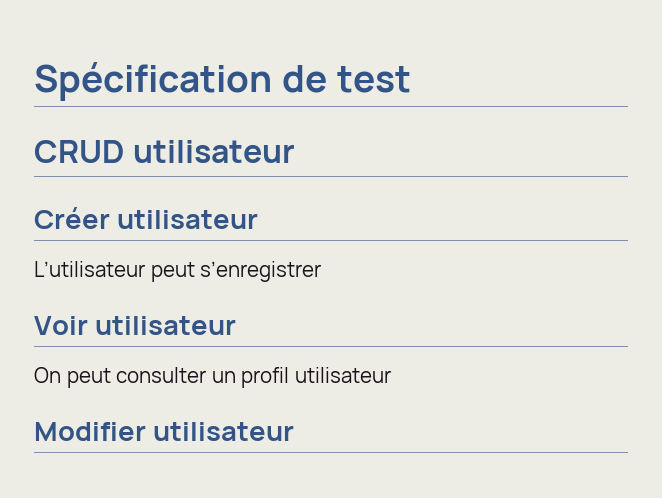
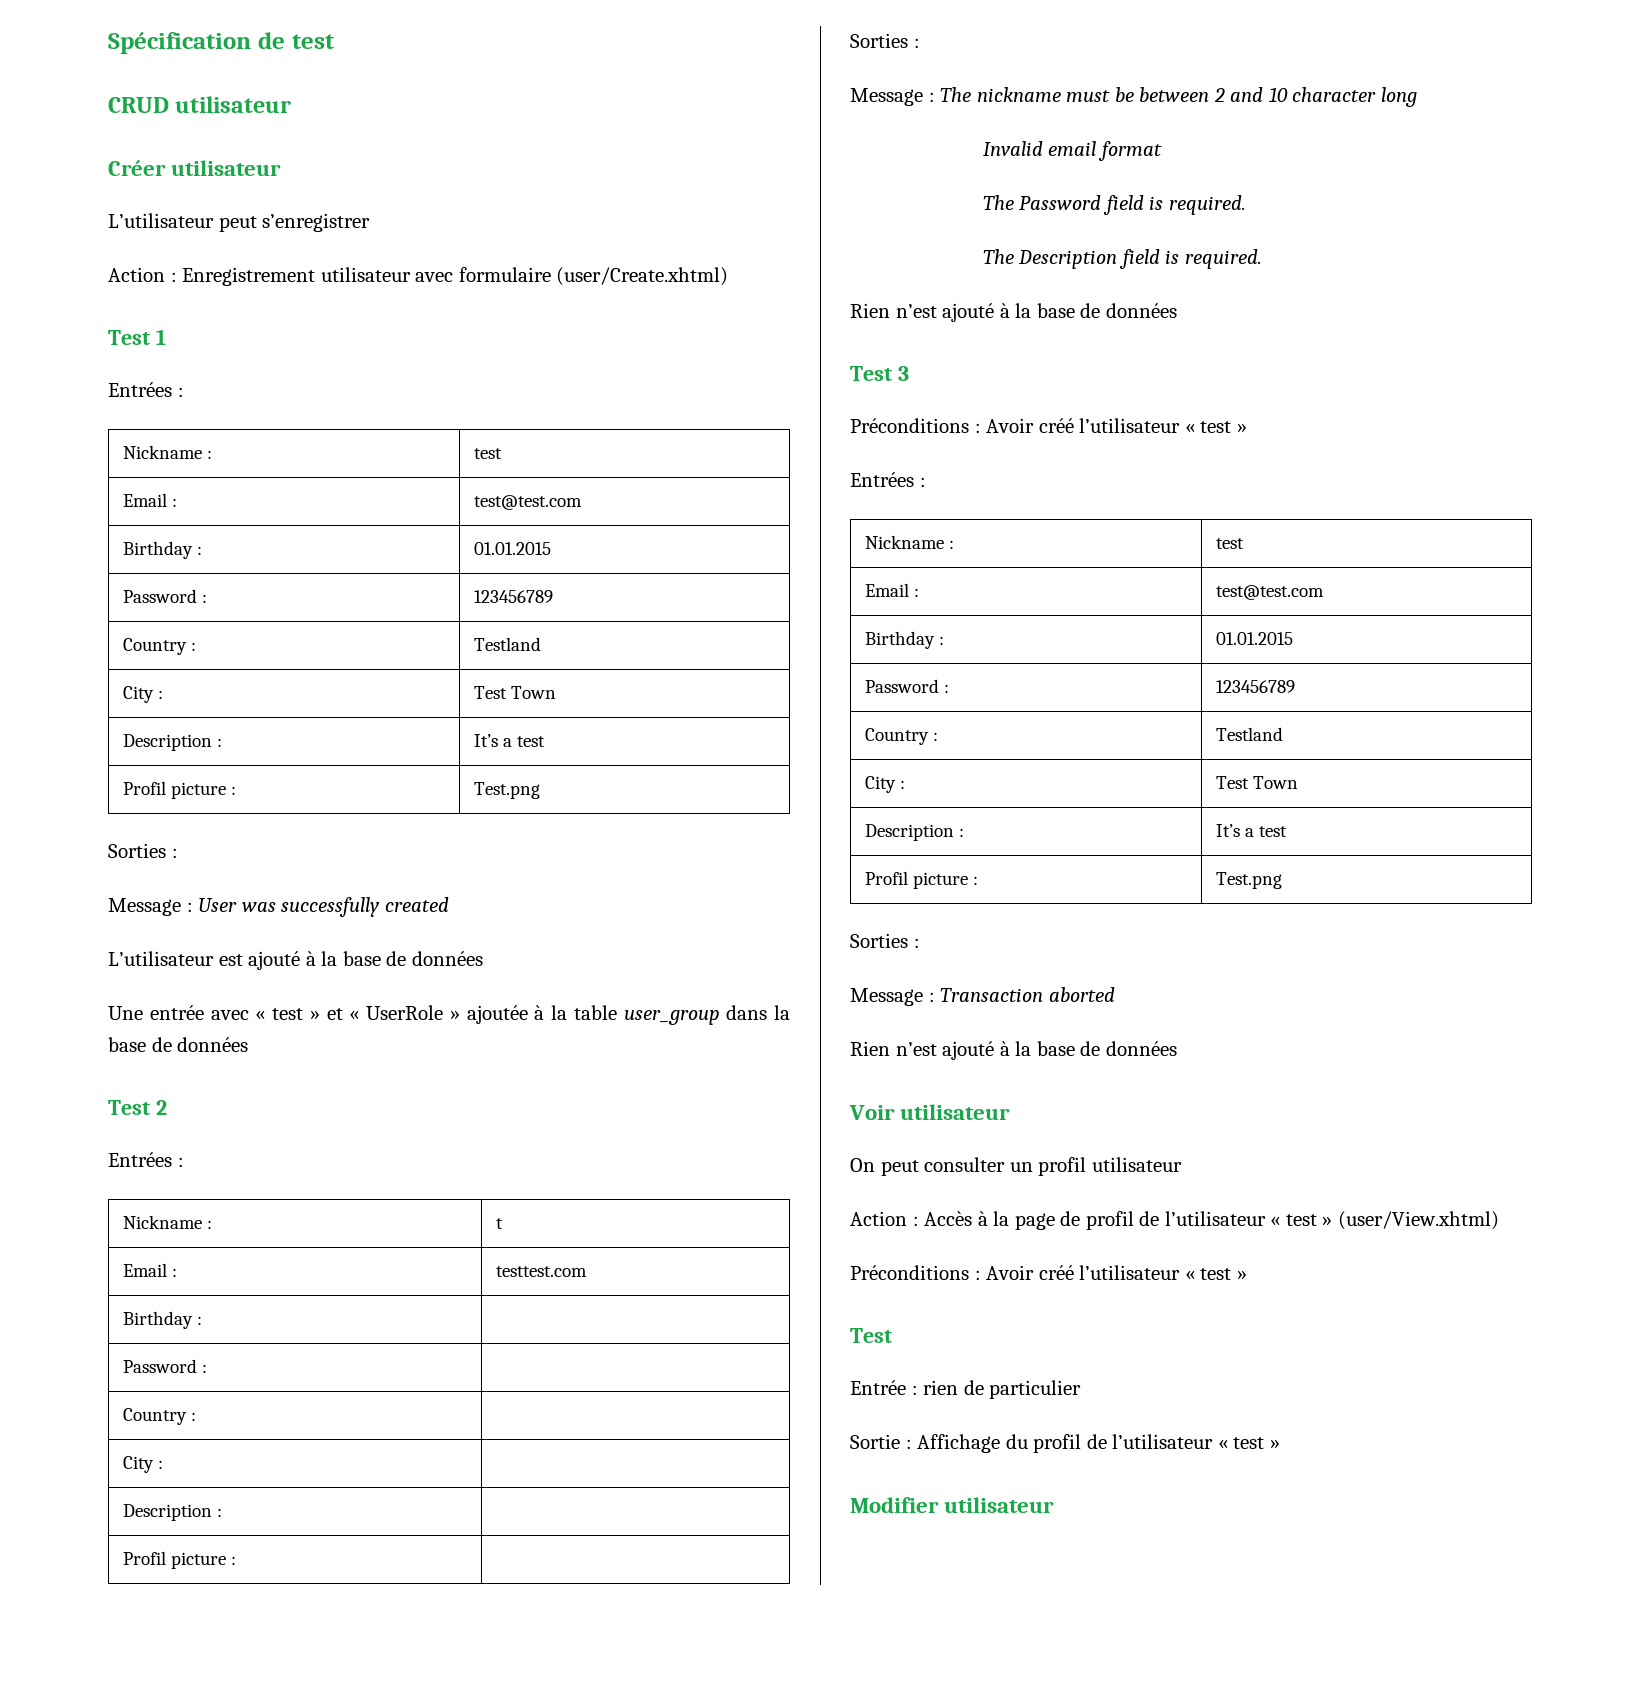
(322, 271) none -> [108,267,729,286] [108,329,166,345] [108,382,184,397] [123,445,213,459] [474,448,503,459] [123,493,178,507] [474,495,583,510] [123,541,203,559] [474,542,552,555] [123,589,208,603] [474,590,554,603] [123,638,197,655] [474,637,542,651] [123,686,164,703] [474,686,557,699] [123,734,223,751] [474,734,545,747] [123,781,236,799] [474,782,541,799] [108,843,178,858] [108,897,449,917] [108,951,483,970] [108,1005,790,1025] [108,1037,249,1052] [108,1100,167,1115] [108,1152,184,1167] [123,1215,213,1229] [496,1218,504,1229] [123,1263,178,1277] [496,1266,588,1277] [123,1311,203,1329] [123,1359,208,1373] [123,1408,197,1425] [123,1456,164,1473] [123,1504,223,1521] [123,1551,236,1569] [850,33,920,48] [850,87,1417,107] [982,141,1162,161] [982,195,1246,215] [982,249,1262,269] [850,303,1177,322] [850,366,909,381] [850,418,1247,433] [850,472,926,487] [865,535,955,549] [1216,538,1245,549] [865,583,920,597] [1216,585,1325,600] [865,631,945,649] [1216,632,1294,645] [865,679,950,693] [1216,680,1296,693] [865,728,939,745] [1216,727,1284,741] [865,776,906,793] [1216,776,1299,789] [865,824,965,841] [1216,824,1287,837] [865,871,978,889] [1216,872,1283,889] [850,933,920,948] [850,987,1115,1006] [850,1041,1177,1060] // Action : Enregistrement utilisateur avec formulaire (user/Create.xhtml) // Test 1 // Entrées : // Nickname : | test // Email : | test@test.com // Birthday : | 01.01.2015 // Password : | 123456789 // Country : | Testland // City : | Test Town // Description : | It’s a test // Profil picture : | Test.png // Sorties : // Message : User was successfully created // L’utilisateur est ajouté à la base de données // Une entrée avec « test » et « UserRole » ajoutée à la table user_group dans la base de données // Test 2 // Entrées : // Nickname : | t // Email : | testtest.com // Birthday : | // Password : | // Country : | // City : | // Description : | // Profil picture : | // Sorties : // Message : The nickname must be between 2 and 10 character long // Invalid email format // The Password field is required. // The Description field is required. // Rien n’est ajouté à la base de données // Test 3 // Préconditions : Avoir créé l’utilisateur « test » // Entrées : // Nickname : | test // Email : | test@test.com // Birthday : | 01.01.2015 // Password : | 123456789 // Country : | Testland // City : | Test Town // Description : | It’s a test // Profil picture : | Test.png // Sorties : // Message : Transaction aborted // Rien n’est ajouté à la base de données
(391, 375) none -> [850,1211,1499,1230] [850,1265,1247,1280] [850,1328,892,1343] [850,1380,1082,1399] [850,1434,1280,1453] // Action : Accès à la page de profil de l’utilisateur « test » (user/View.xhtml) // Préconditions : Avoir créé l’utilisateur « test » // Test // Entrée : rien de particulier // Sortie : Affichage du profil de l’utilisateur « test »

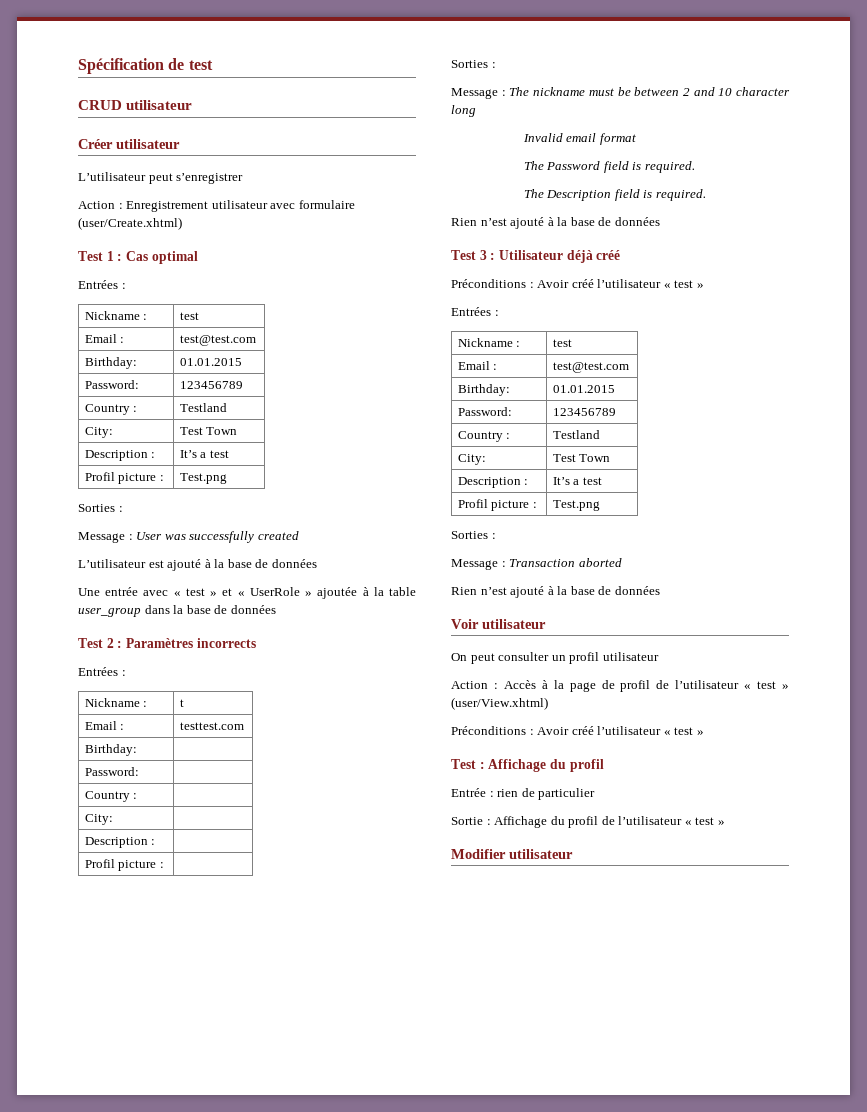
[108,382,184,397] [123,445,213,459] [474,448,503,459] [123,493,178,507] [474,495,583,510] [123,541,203,559] [474,542,552,555] [123,589,208,603] [474,590,554,603] [123,638,197,655] [474,637,542,651] [123,686,164,703] // Entrées : // Nickname : | test // Email : | test@test.com // Birthday : | 01.01.2015 // Password : | 123456789 // Country : | Testland // City : -> [117,251,198,264] [78,280,126,289] [84,311,148,320] [179,312,199,320] [84,334,125,343] [179,335,256,346] [84,357,137,369] [179,358,242,366] [84,380,139,389] [179,381,243,389] [84,404,138,415] [179,403,227,412] [84,427,113,438] : Cas optimal // Entrées : // Nickname : | test // Email : | test@test.com // Birthday: | 01.01.2015 // Password: | 123456789 // Country : | Testland // City:
(167, 1107) none -> [117,638,256,648] : Paramètres incorrects
[123,1311,203,1329] [123,1359,208,1373] Birthday : | // Password : -> [84,744,137,756] [84,767,139,776] Birthday: | // Password:
[123,1456,164,1473] City : -> [84,814,113,825] City:
(909, 373) none -> [490,250,621,263] : Utilisateur déjà créé
[865,631,945,649] [1216,632,1294,645] [865,679,950,693] [1216,680,1296,693] [865,728,939,745] [1216,727,1284,741] [865,776,906,793] Birthday : | 01.01.2015 // Password : | 123456789 // Country : | Testland // City : -> [457,384,510,396] [552,385,615,393] [457,407,512,416] [552,408,616,416] [457,431,511,442] [552,430,600,439] [457,454,486,465] Birthday: | 01.01.2015 // Password: | 123456789 // Country : | Testland // City:
(892, 1335) none -> [479,759,604,772] : Affichage du profil

